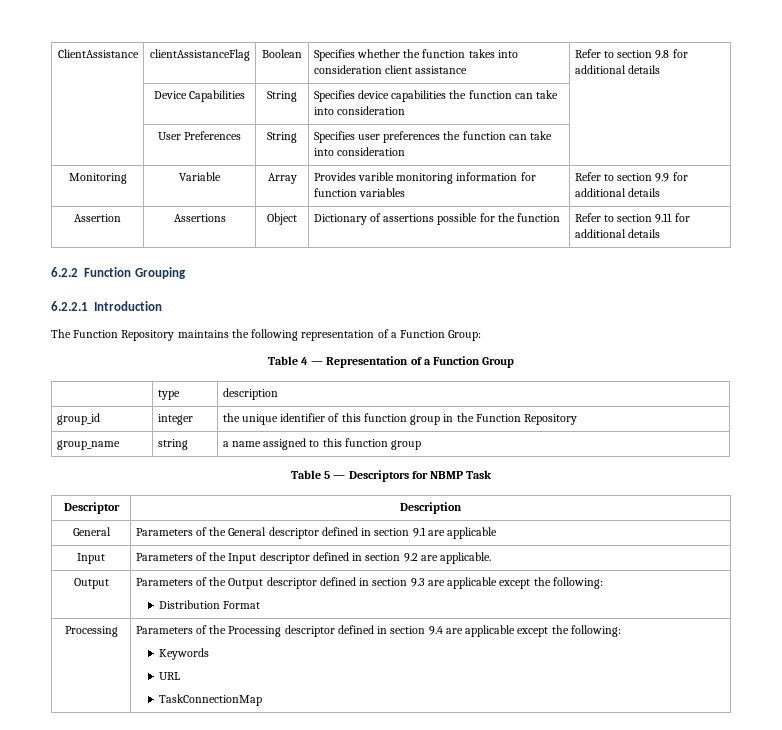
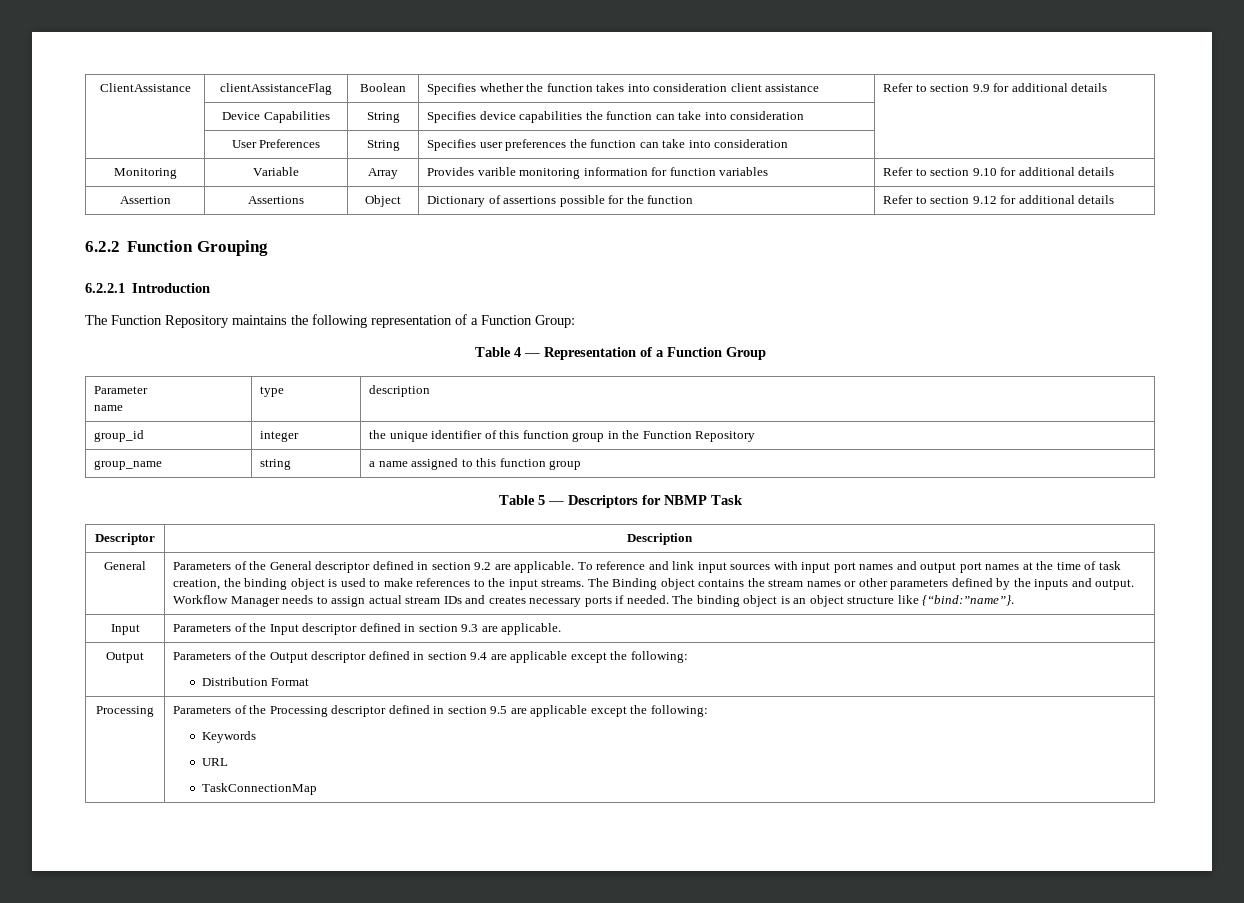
[655,50,670,59] 9.8 -> [972,84,990,92] 9.9
[655,173,670,182] 9.9 -> [972,168,997,176] 9.10
[655,213,673,223] 9.11 -> [972,196,997,204] 9.12
(515, 362) none -> [94,386,149,394] [94,405,124,411] Parameter // name
[412,527,498,539] 9.1 are applicable -> [474,561,1121,573] [173,578,1135,590] [173,595,1015,607] 9.2 are applicable. To reference and link input sources with input port names and output port names at the time of task creation, the binding object is used to make references to the input streams. The Binding object contains the stream names or other parameters defined by the inputs and output. Workflow Manager needs to assign actual stream IDs and creates necessary ports if needed. The binding object is an object structure like {“bind:”name”}.
[403,553,418,562] 9.2 -> [461,624,479,632] 9.3
[410,578,425,587] 9.3 -> [470,652,488,660] 9.4
[428,626,443,635] 9.4 -> [490,706,508,714] 9.5

